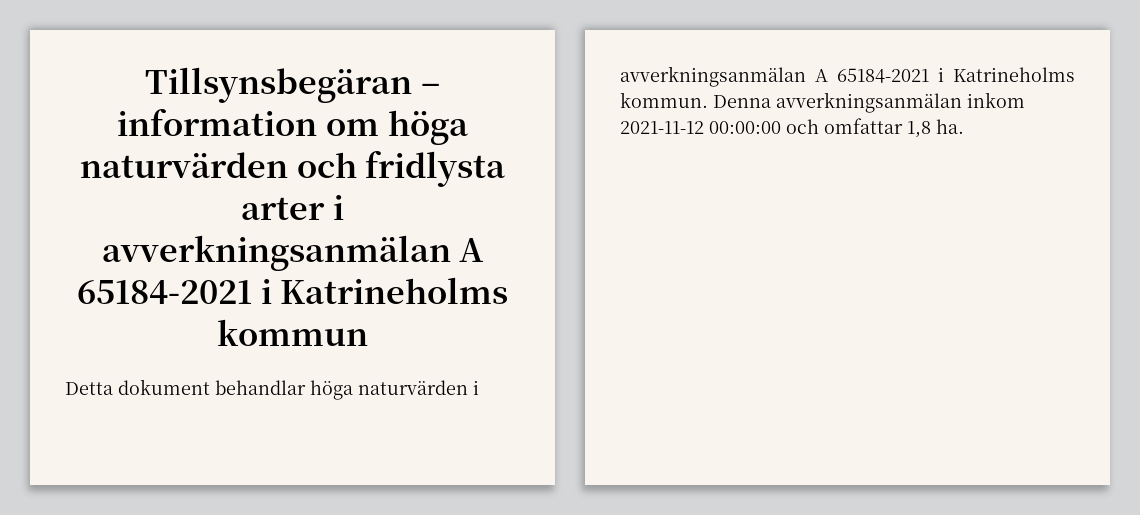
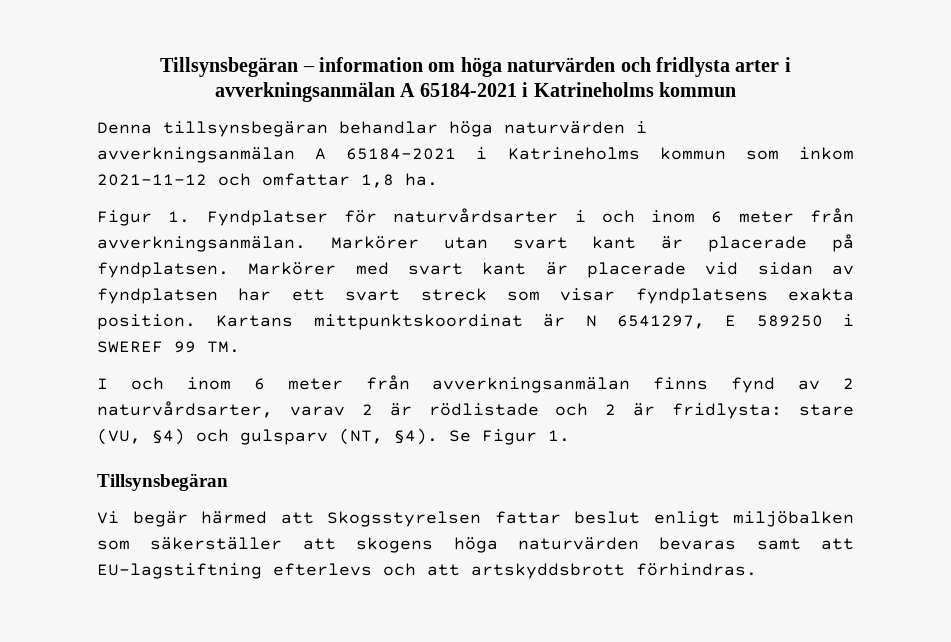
[65,379,210,395] Detta dokument -> [97,121,328,137] Denna tillsynsbegäran
[620,92,962,113] kommun. Denna avverkningsanmälan -> [659,147,779,160] kommun som
[709,121,781,134] 00:00:00 -> (207, 180) none
(964, 126) none -> [97,208,854,226] [97,234,854,252] [97,262,855,278] [97,288,854,304] [97,314,854,330] [97,341,240,353] [97,375,854,393] [97,401,855,419] [97,428,570,445] [97,473,228,491] [97,511,854,527] [97,537,854,553] [97,563,757,579] // Figur 1. Fyndplatser för naturvårdsarter i och inom 6 meter från avverkningsanmälan. Markörer utan svart kant är placerade på fyndplatsen. Markörer med svart kant är placerade vid sidan av fyndplatsen har ett svart streck som visar fyndplatsens exakta position. Kartans mittpunktskoordinat är N 6541297, E 589250 i SWEREF 99 TM. // I och inom 6 meter från avverkningsanmälan finns fynd av 2 naturvårdsarter, varav 2 är rödlistade och 2 är fridlysta: stare (VU, §4) och gulsparv (NT, §4). Se Figur 1. // Tillsynsbegäran // Vi begär härmed att Skogsstyrelsen fattar beslut enligt miljöbalken som säkerställer att skogens höga naturvärden bevaras samt att EU-lagstiftning efterlevs och att artskyddsbrott förhindras.

